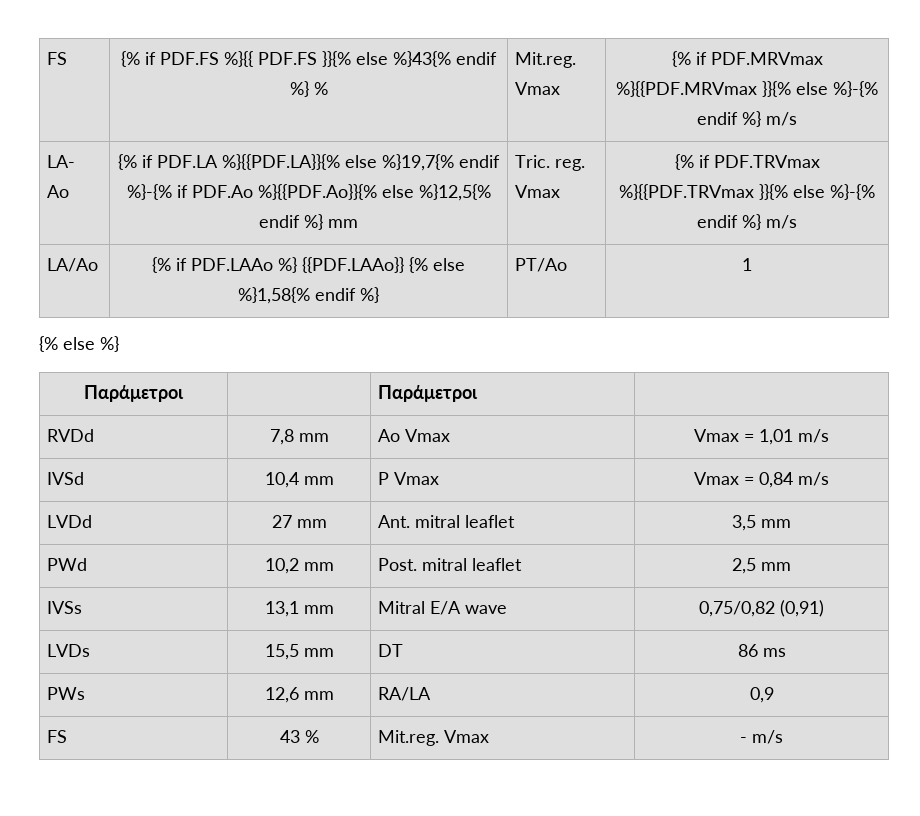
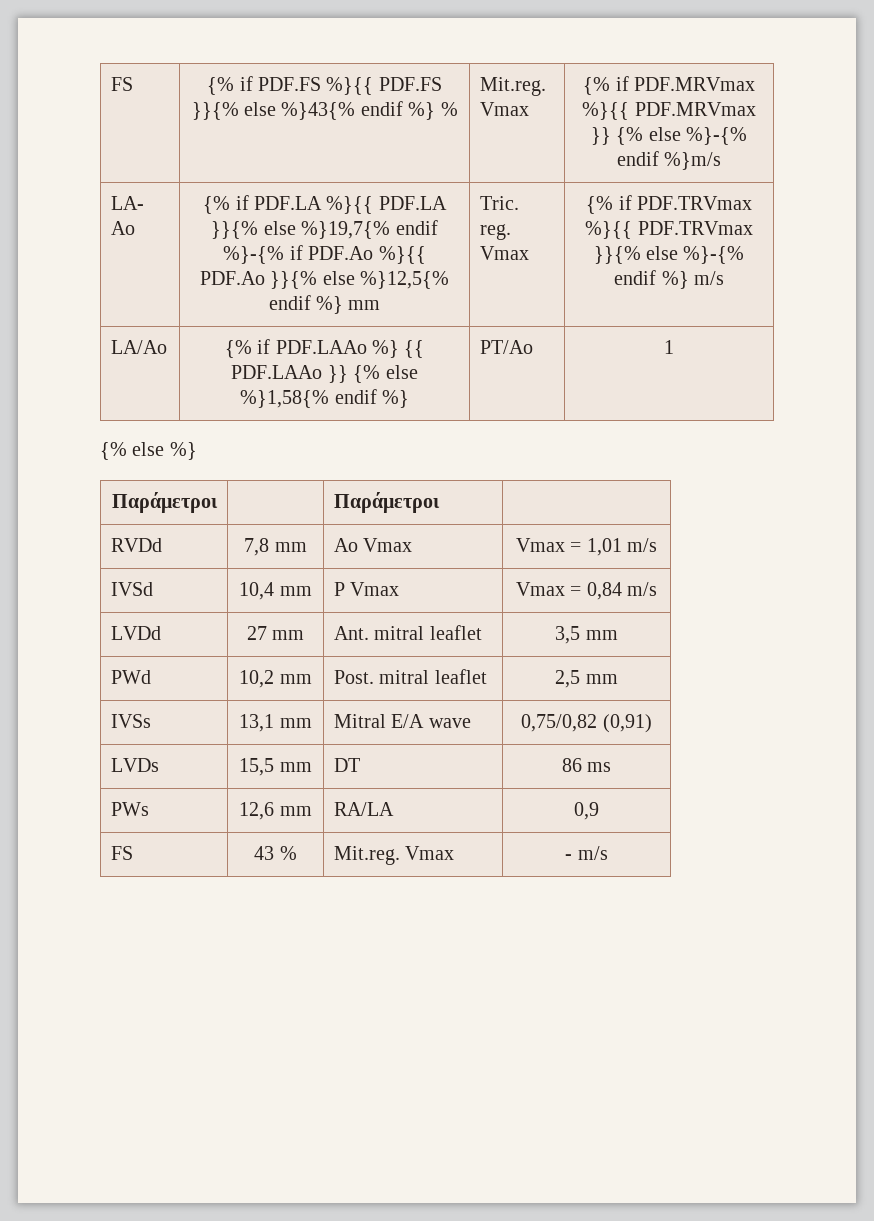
[615,81,878,97] [696,111,797,127] %}{{PDF.MRVmax }}{% else %}-{% endif %} m/s -> [582,102,756,120] [590,127,748,145] [616,151,722,170] %}{{ PDF.MRVmax }} {% else %}-{% endif %}m/s
[222,154,340,170] %}{{PDF.LA}}{% -> [326,196,447,214] [211,221,259,239] %}{{ PDF.LA }}{%
[257,184,377,200] %}{{PDF.Ao}}{% -> [378,246,426,264] [199,271,318,289] %}{{ PDF.Ao }}{%
[618,184,754,200] %}{{PDF.TRVmax -> [585,221,753,239] %}{{ PDF.TRVmax
[302,257,404,273] {{PDF.LAAo}} -> [404,340,425,358] [231,365,348,383] {{ PDF.LAAo }}

